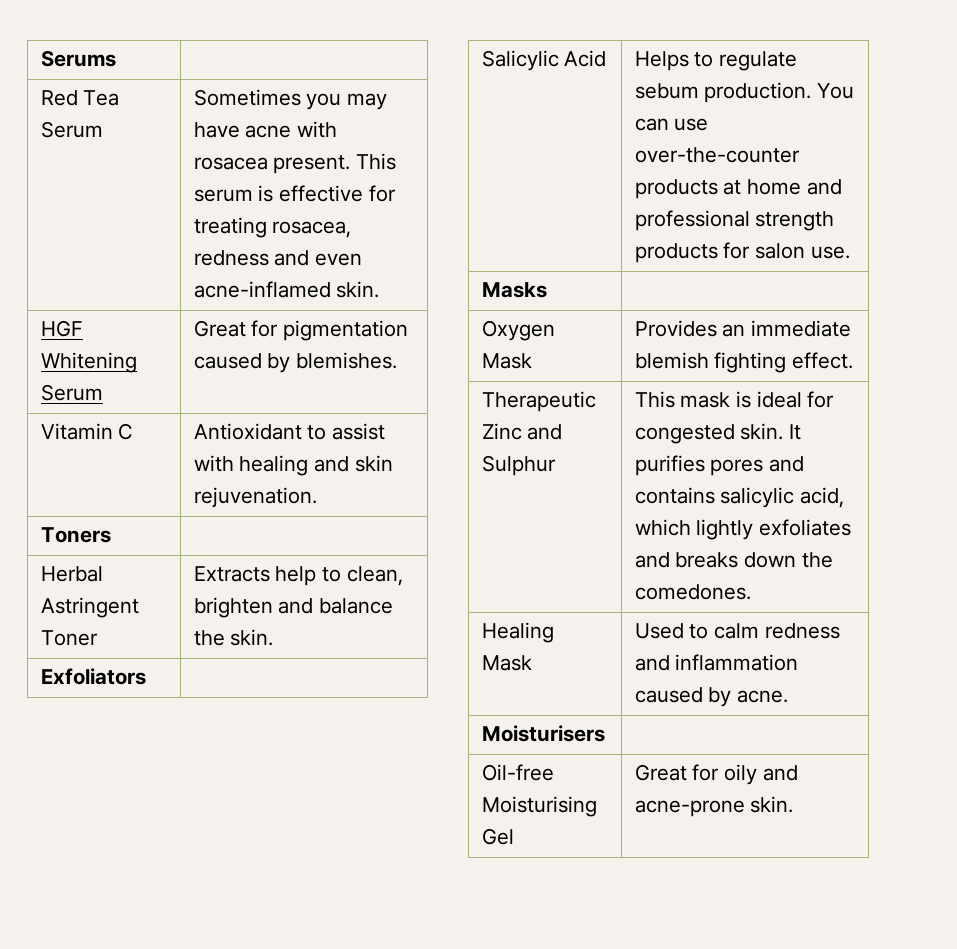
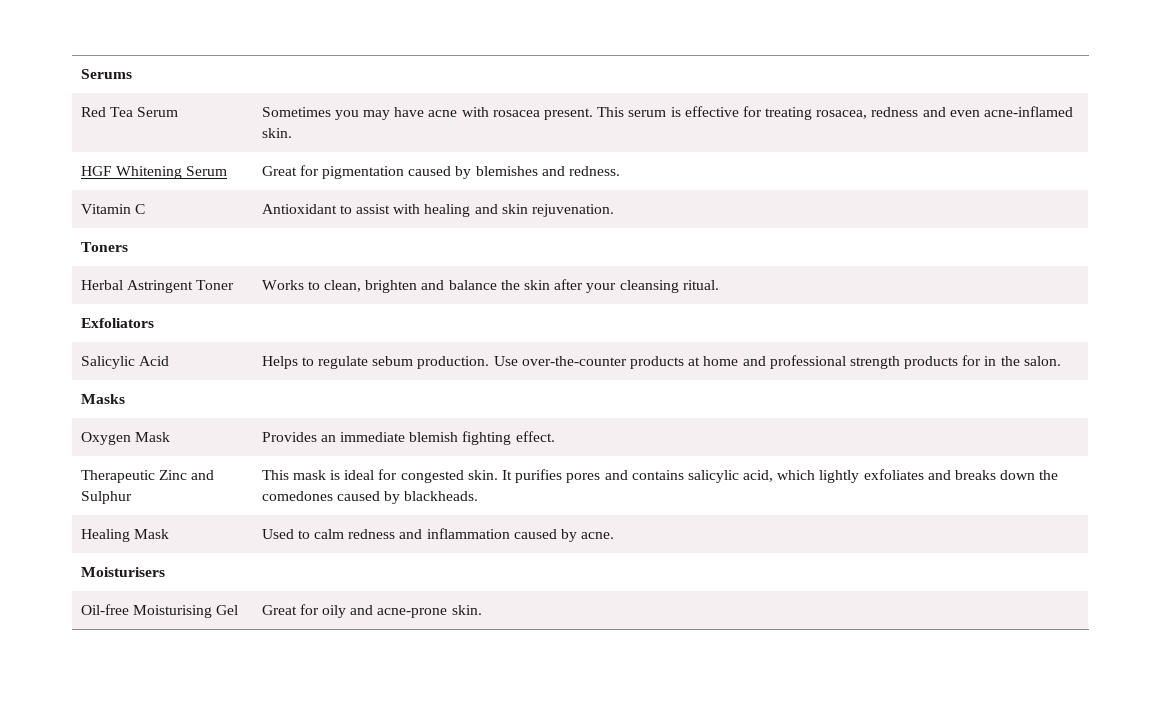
[295,352,397,369] blemishes. -> [475,166,620,176] blemishes and redness.
[193,566,317,586] Extracts help -> [261,280,304,290] Works
[230,629,274,646] skin. -> [523,279,719,293] skin after your cleansing ritual.
[816,83,854,99] [634,118,709,131] You can use -> [493,356,518,366] Use
[754,243,850,259] salon use. -> [984,356,1061,366] in the salon.
[634,584,751,600] comedones. -> [261,491,479,504] comedones caused by blackheads.

